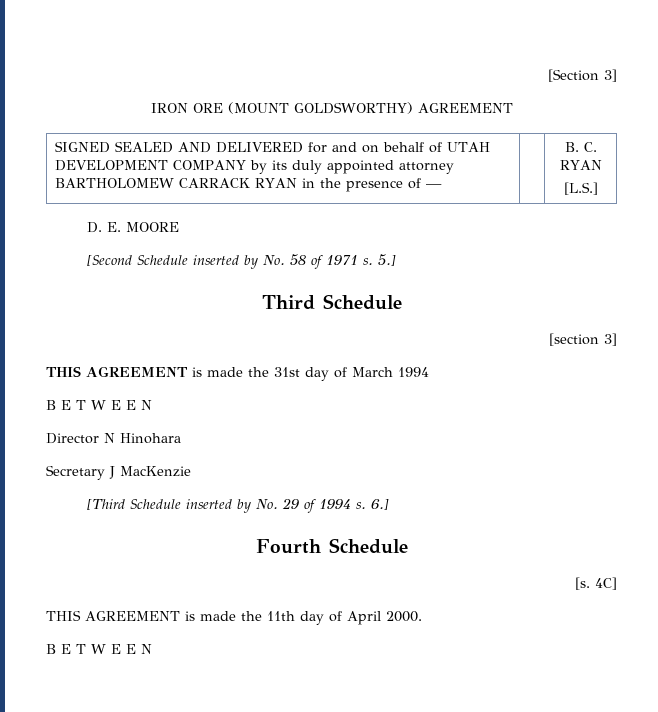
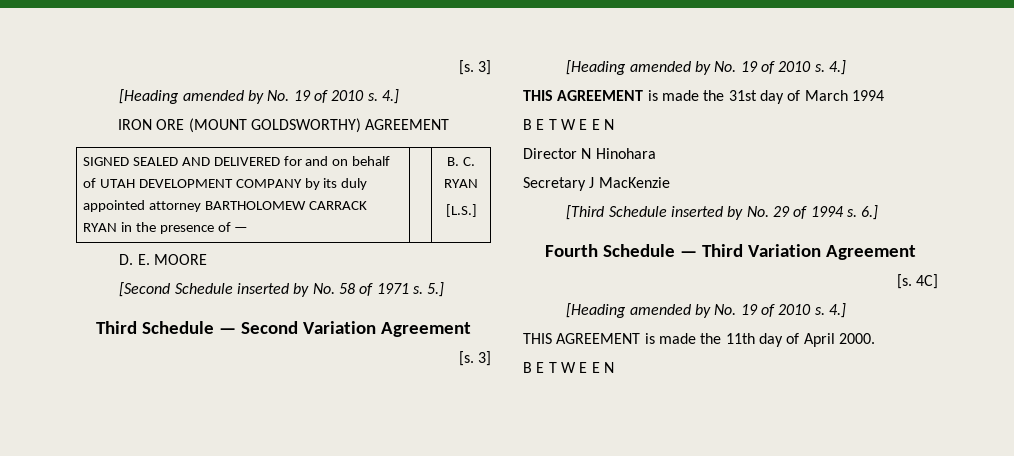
[548,69,617,82] [Section 3] -> [458,60,491,75] [119,89,399,104] [s. 3] // [Heading amended by No. 19 of 2010 s. 4.]
[549,333,617,346] // [section 3] -> [219,321,471,337] [458,351,491,366] [566,60,846,75] — Second Variation Agreement // [s. 3] // [Heading amended by No. 19 of 2010 s. 4.]
[575,577,617,590] // [s. 4C] -> [680,244,916,260] [896,274,938,289] [566,303,846,318] — Third Variation Agreement // [s. 4C] // [Heading amended by No. 19 of 2010 s. 4.]

